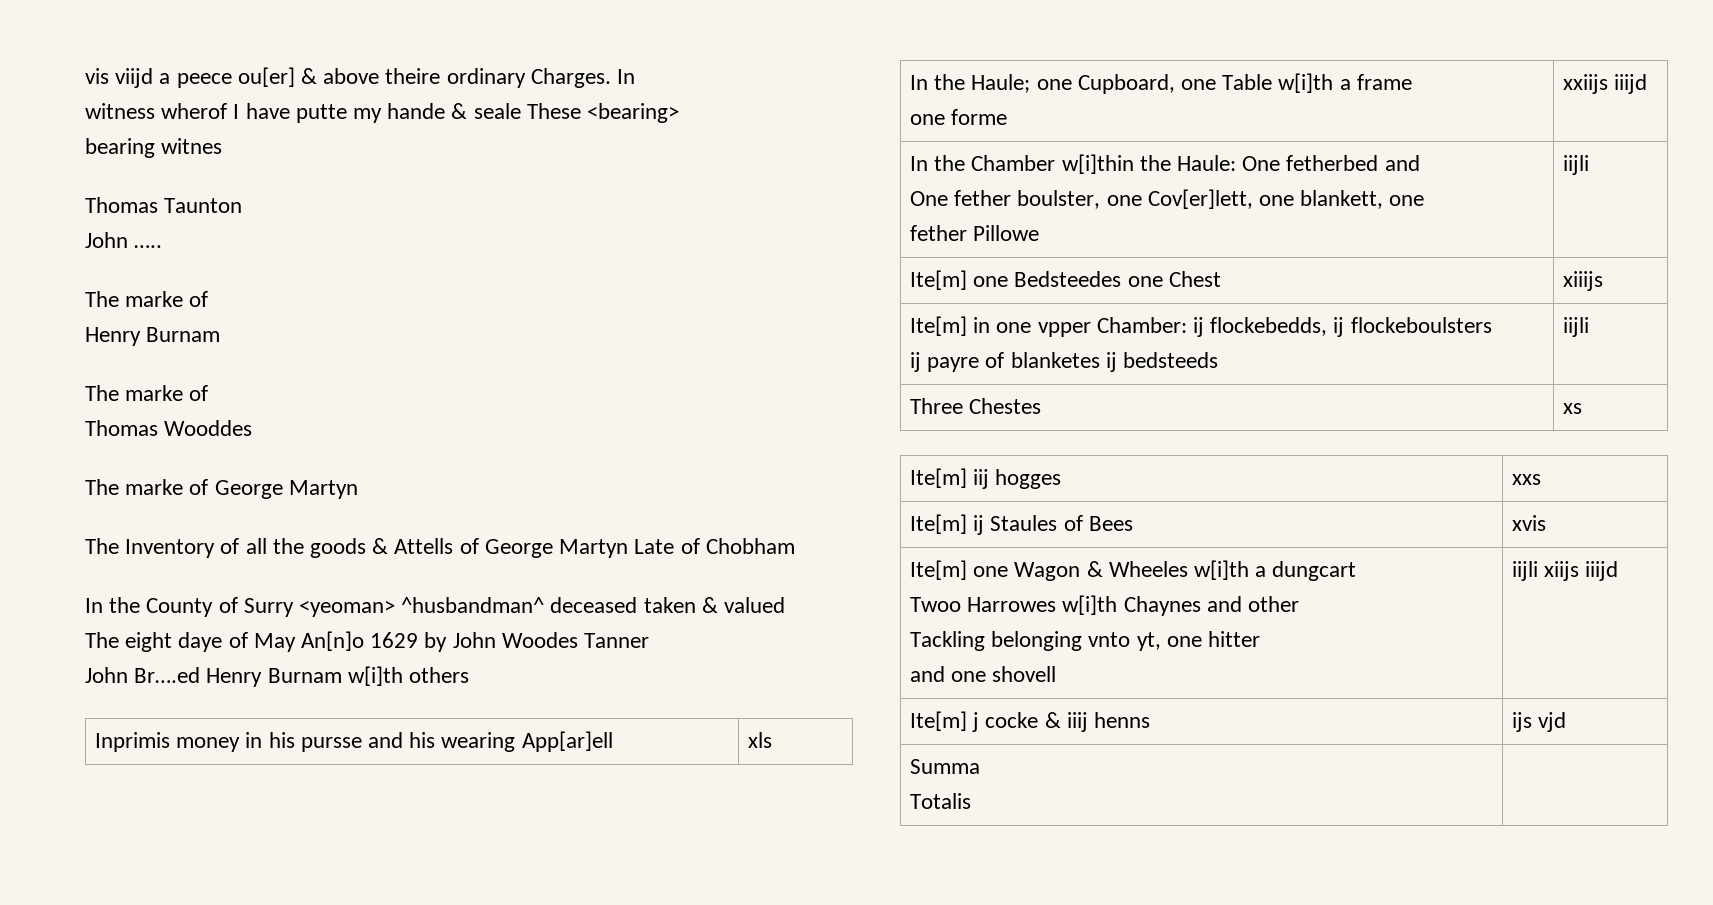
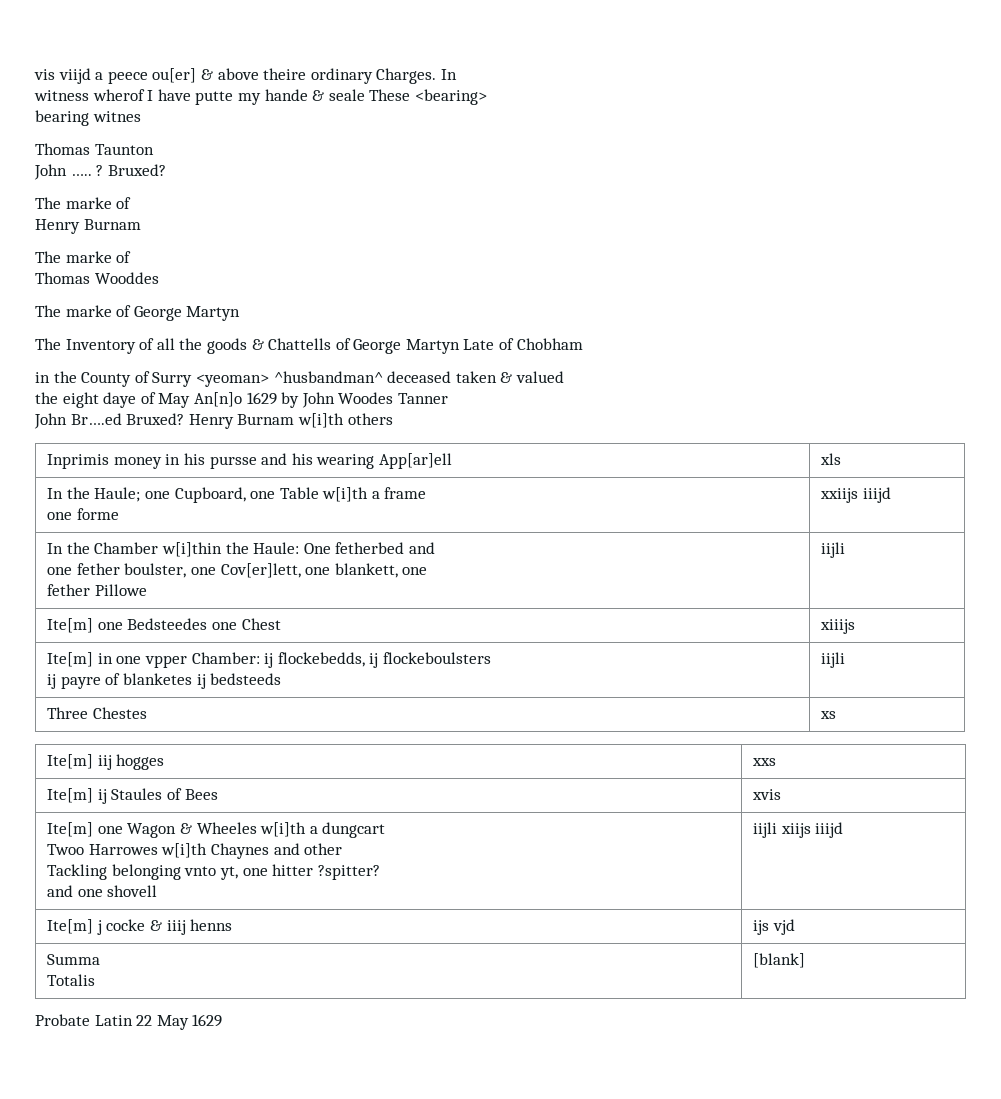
(163, 246) none -> [96,164,166,176] ? Bruxed?
[394,538,454,554] Attells -> [268,338,332,350] Chattells
[85,598,103,613] In -> [35,372,50,383] in
[85,632,119,648] The -> [35,392,58,404] the
(201, 675) none -> [126,413,185,425] Bruxed?
[910,191,949,206] One -> [47,567,73,575] one
(1261, 639) none -> [317,865,380,880] ?spitter?
(972, 801) none -> [753,953,806,968] [35,1014,223,1030] [blank] // Probate Latin 22 May 1629

